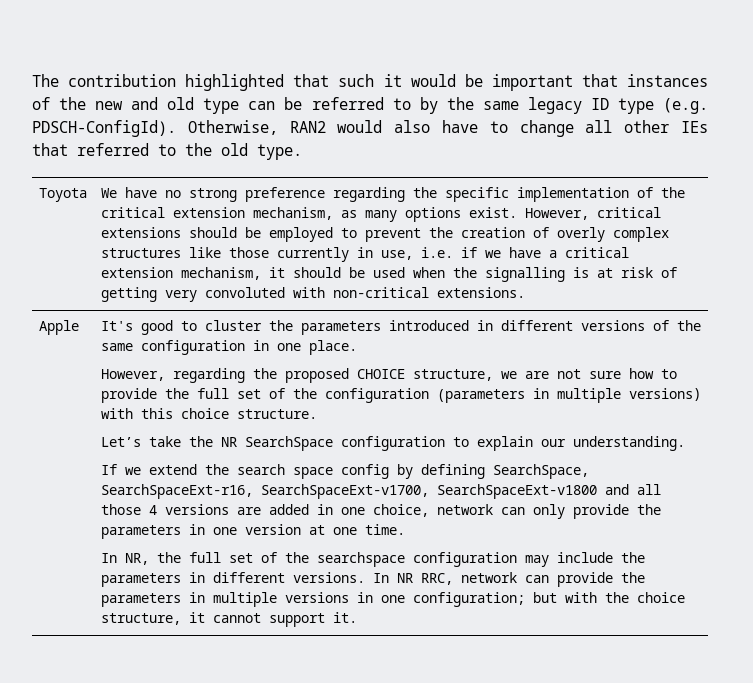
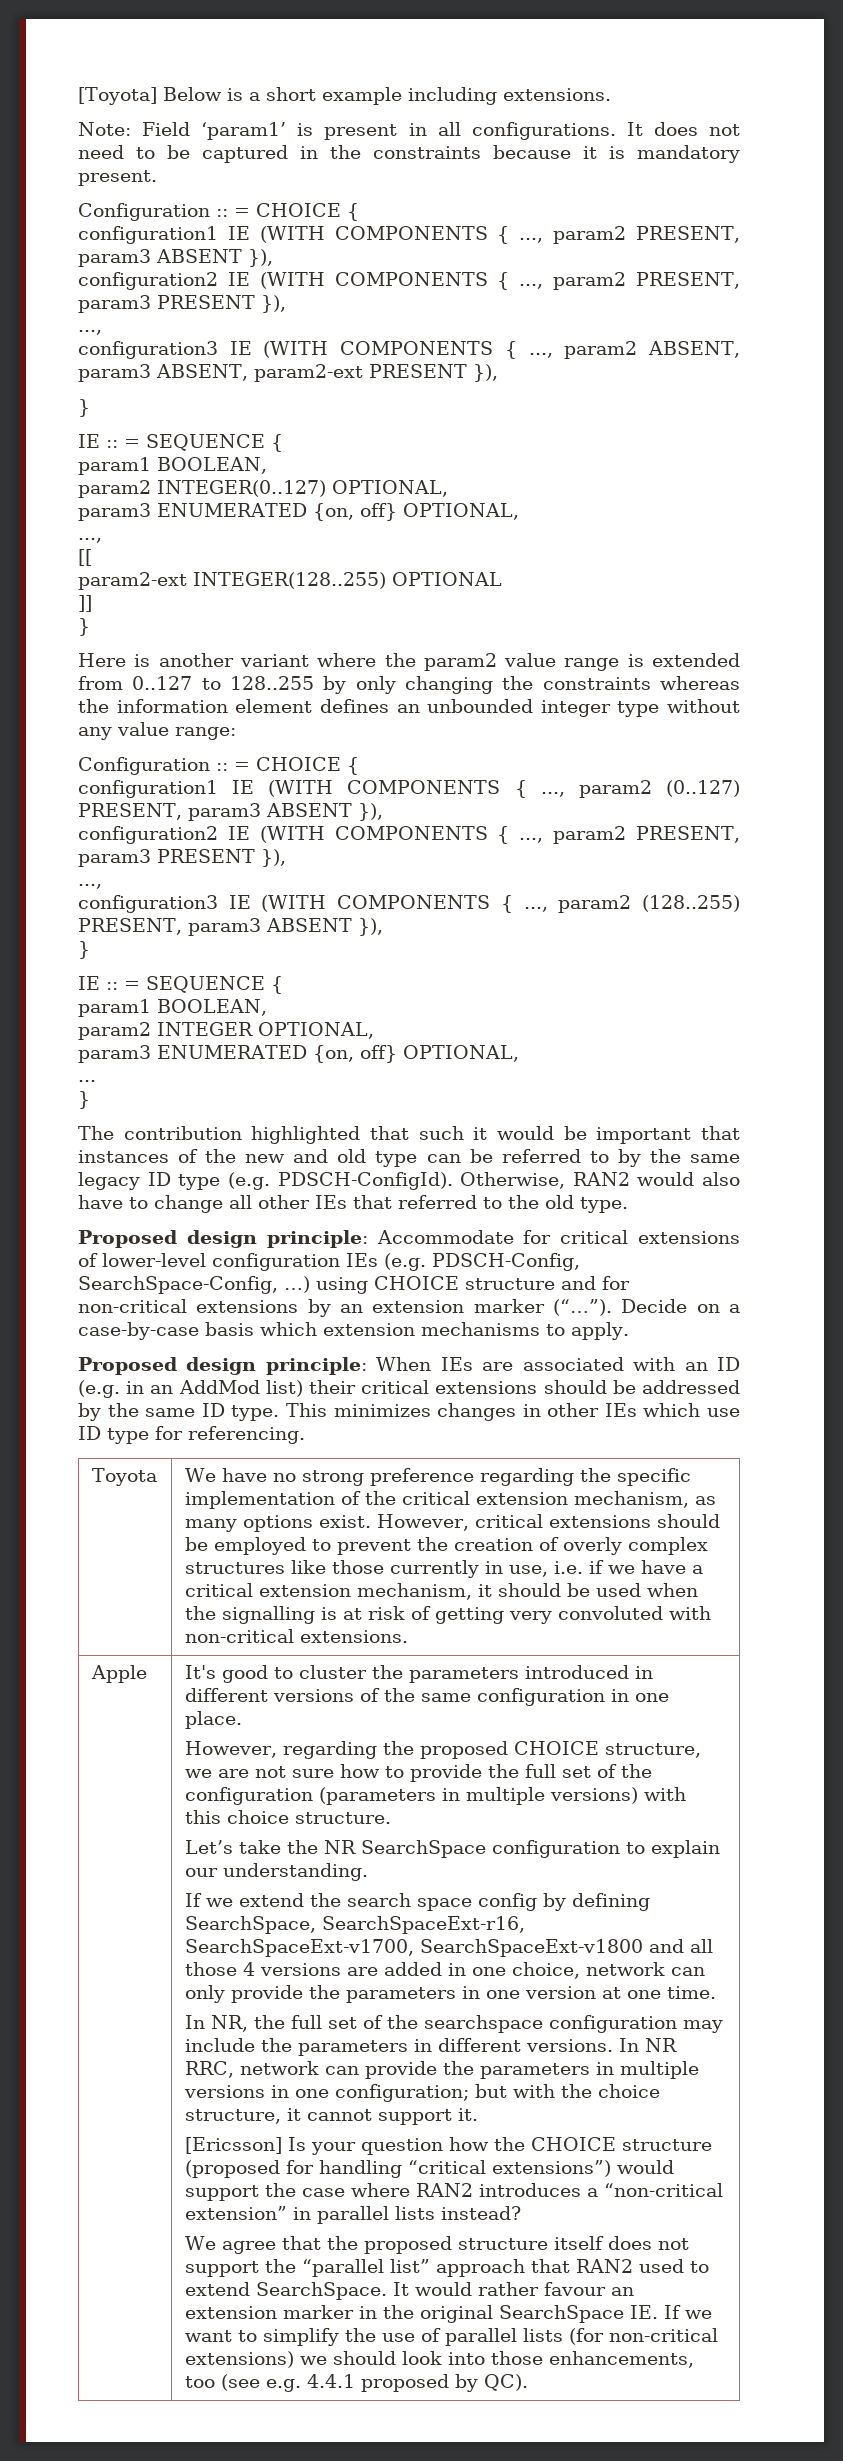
(32, 80) none -> [78,87,611,105] [78,122,741,140] [78,145,740,163] [78,170,157,186] [78,203,359,221] [78,226,741,244] [78,249,273,267] [78,272,741,290] [78,295,286,313] [78,330,102,335] [78,341,741,359] [78,364,498,382] [78,399,90,417] [78,434,283,452] [78,457,267,475] [78,480,448,498] [78,503,519,521] [78,538,102,543] [78,549,92,566] [78,572,502,590] [78,595,92,612] [78,618,90,636] [78,653,740,671] [78,676,740,694] [78,699,740,717] [78,722,236,740] [78,757,359,775] [78,780,740,798] [78,803,383,821] [78,826,741,844] [78,849,286,867] [78,884,102,889] [78,895,740,913] [78,918,383,936] [78,941,90,959] [78,976,283,994] [78,999,267,1017] [78,1022,374,1040] [78,1045,519,1063] [78,1080,96,1082] [78,1091,90,1109] [Toyota] Below is a short example including extensions. // Note: Field ‘param1’ is present in all configurations. It does not need to be captured in the constraints because it is mandatory present. // Configuration :: = CHOICE { // configuration1 IE (WITH COMPONENTS { ..., param2 PRESENT, param3 ABSENT }), // configuration2 IE (WITH COMPONENTS { ..., param2 PRESENT, param3 PRESENT }), // ..., // configuration3 IE (WITH COMPONENTS { ..., param2 ABSENT, param3 ABSENT, param2-ext PRESENT }), // } // IE :: = SEQUENCE { // param1 BOOLEAN, // param2 INTEGER(0..127) OPTIONAL, // param3 ENUMERATED {on, off} OPTIONAL, // ..., // [[ // param2-ext INTEGER(128..255) OPTIONAL // ]] // } // Here is another variant where the param2 value range is extended from 0..127 to 128..255 by only changing the constraints whereas the information element defines an unbounded integer type without any value range: // Configuration :: = CHOICE { // configuration1 IE (WITH COMPONENTS { ..., param2 (0..127) PRESENT, param3 ABSENT }), // configuration2 IE (WITH COMPONENTS { ..., param2 PRESENT, param3 PRESENT }), // ..., // configuration3 IE (WITH COMPONENTS { ..., param2 (128..255) PRESENT, param3 ABSENT }), // } // IE :: = SEQUENCE { // param1 BOOLEAN, // param2 INTEGER OPTIONAL, // param3 ENUMERATED {on, off} OPTIONAL, // ... // } //
(302, 152) none -> [78,1230,740,1248] [78,1253,580,1271] [78,1276,630,1294] [78,1299,741,1317] [78,1322,629,1340] [78,1357,741,1375] [78,1380,740,1398] [78,1403,741,1421] [78,1426,305,1444] // Proposed design principle: Accommodate for critical extensions of lower-level configuration IEs (e.g. PDSCH-Config, SearchSpace-Config, …) using CHOICE structure and for non-critical extensions by an extension marker (“…”). Decide on a case-by-case basis which extension mechanisms to apply. // Proposed design principle: When IEs are associated with an ID (e.g. in an AddMod list) their critical extensions should be addressed by the same ID type. This minimizes changes in other IEs which use ID type for referencing.
(357, 617) none -> [184,2137,712,2155] [184,2160,674,2178] [184,2183,723,2201] [184,2206,521,2224] [184,2236,689,2254] [184,2259,709,2277] [184,2282,634,2300] [184,2305,712,2323] [184,2328,718,2346] [184,2351,694,2368] [184,2374,528,2392] // [Ericsson] Is your question how the CHOICE structure (proposed for handling “critical extensions”) would support the case where RAN2 introduces a “non-critical extension” in parallel lists instead? // We agree that the proposed structure itself does not support the “parallel list” approach that RAN2 used to extend SearchSpace. It would rather favour an extension marker in the original SearchSpace IE. If we want to simplify the use of parallel lists (for non-critical extensions) we should look into those enhancements, too (see e.g. 4.4.1 proposed by QC).

